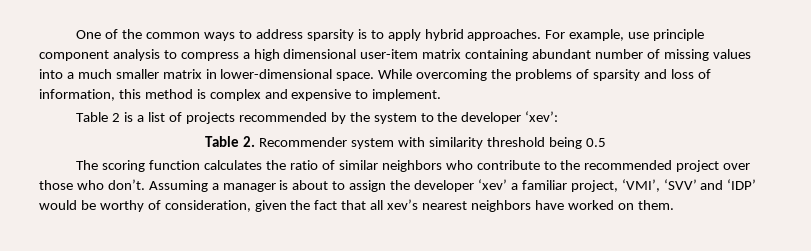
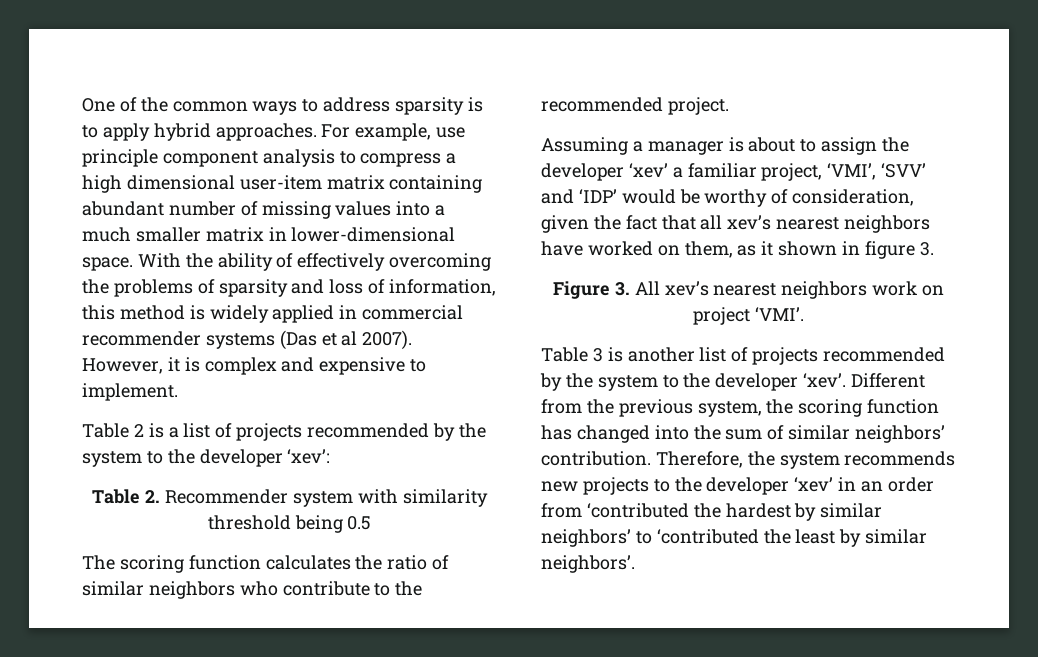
[378,69,413,79] While -> [137,253,386,271] With the ability of effectively
(206, 94) none -> [209,305,464,323] [82,330,413,350] [82,357,200,374] widely applied in commercial recommender systems (Das et al 2007). However, it is
[676,160,751,172] [39,179,145,190] project over those who don’t. -> [667,97,729,115] project. //
[637,200,674,210] them. -> [684,241,934,259] [552,281,945,299] [693,307,804,325] [541,347,946,365] [540,373,926,391] [541,399,940,417] [541,425,946,443] [541,451,956,469] [541,477,934,495] [541,503,883,521] [541,529,928,547] [541,555,635,573] them, as it shown in figure 3. // Figure 3. All xev’s nearest neighbors work on project ‘VMI’. // Table 3 is another list of projects recommended by the system to the developer ‘xev’. Different from the previous system, the scoring function has changed into the sum of similar neighbors’ contribution. Therefore, the system recommends new projects to the developer ‘xev’ in an order from ‘contributed the hardest by similar neighbors’ to ‘contributed the least by similar neighbors’.

